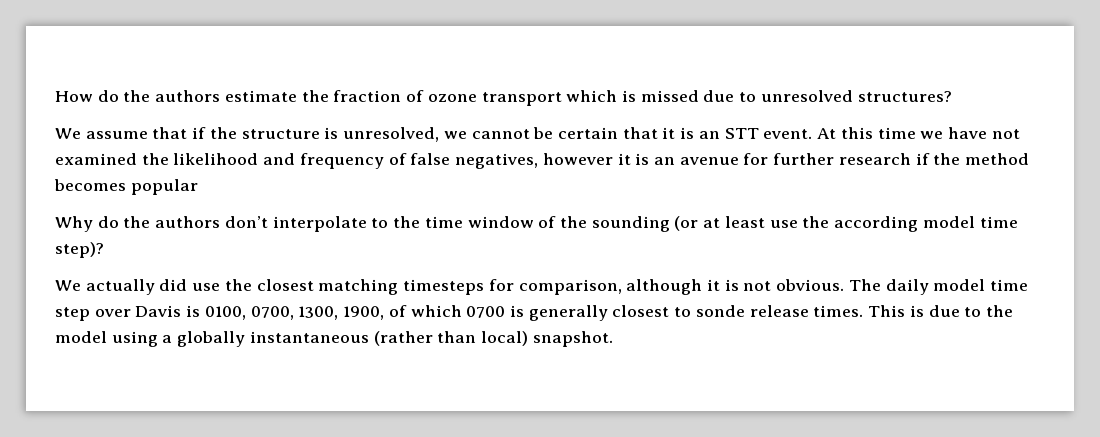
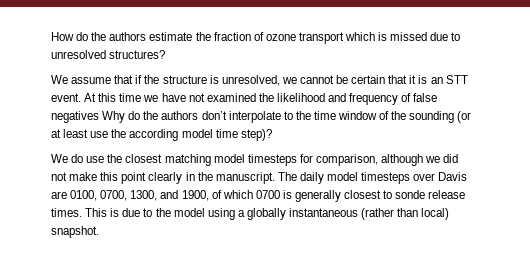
[455,153,1030,169] [54,179,198,195] negatives, however it is an avenue for further research if the method becomes popular // -> [51,111,99,123] negatives
[85,279,188,295] actually did -> [71,154,84,163] do
(399, 287) none -> [213,154,245,163] model
[706,279,845,291] it is not obvious. -> [425,154,459,163] [51,172,275,184] we did not make this point clearly in the manuscript.
[990,279,1029,291] [55,307,90,321] time step -> [361,172,411,184] timesteps
[186,305,201,317] is -> [51,191,67,199] are
(339, 313) none -> [160,190,179,199] and

